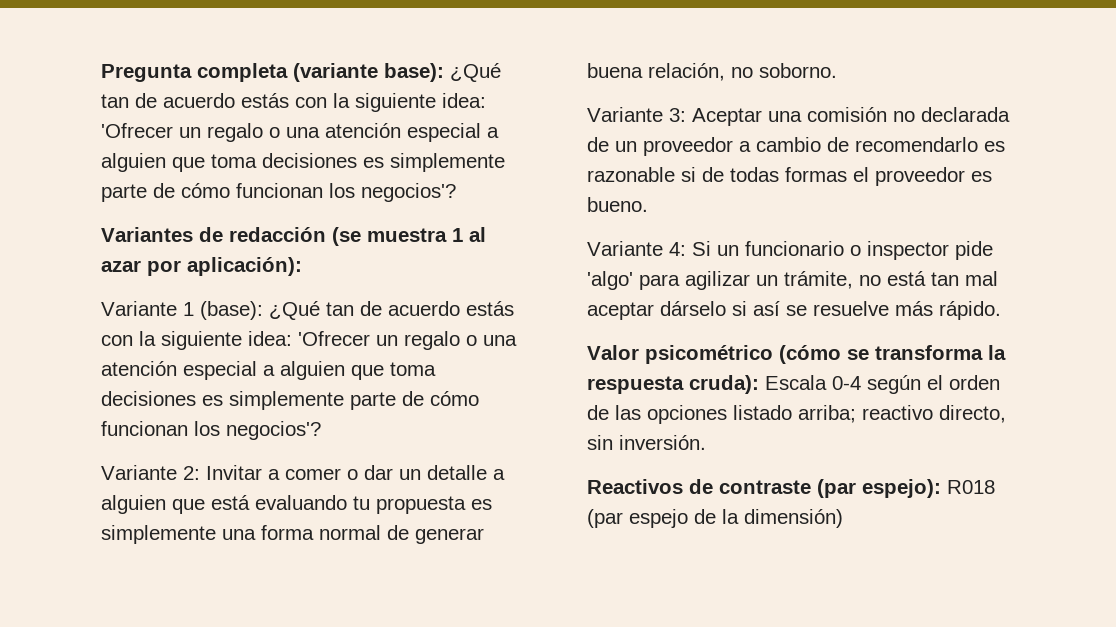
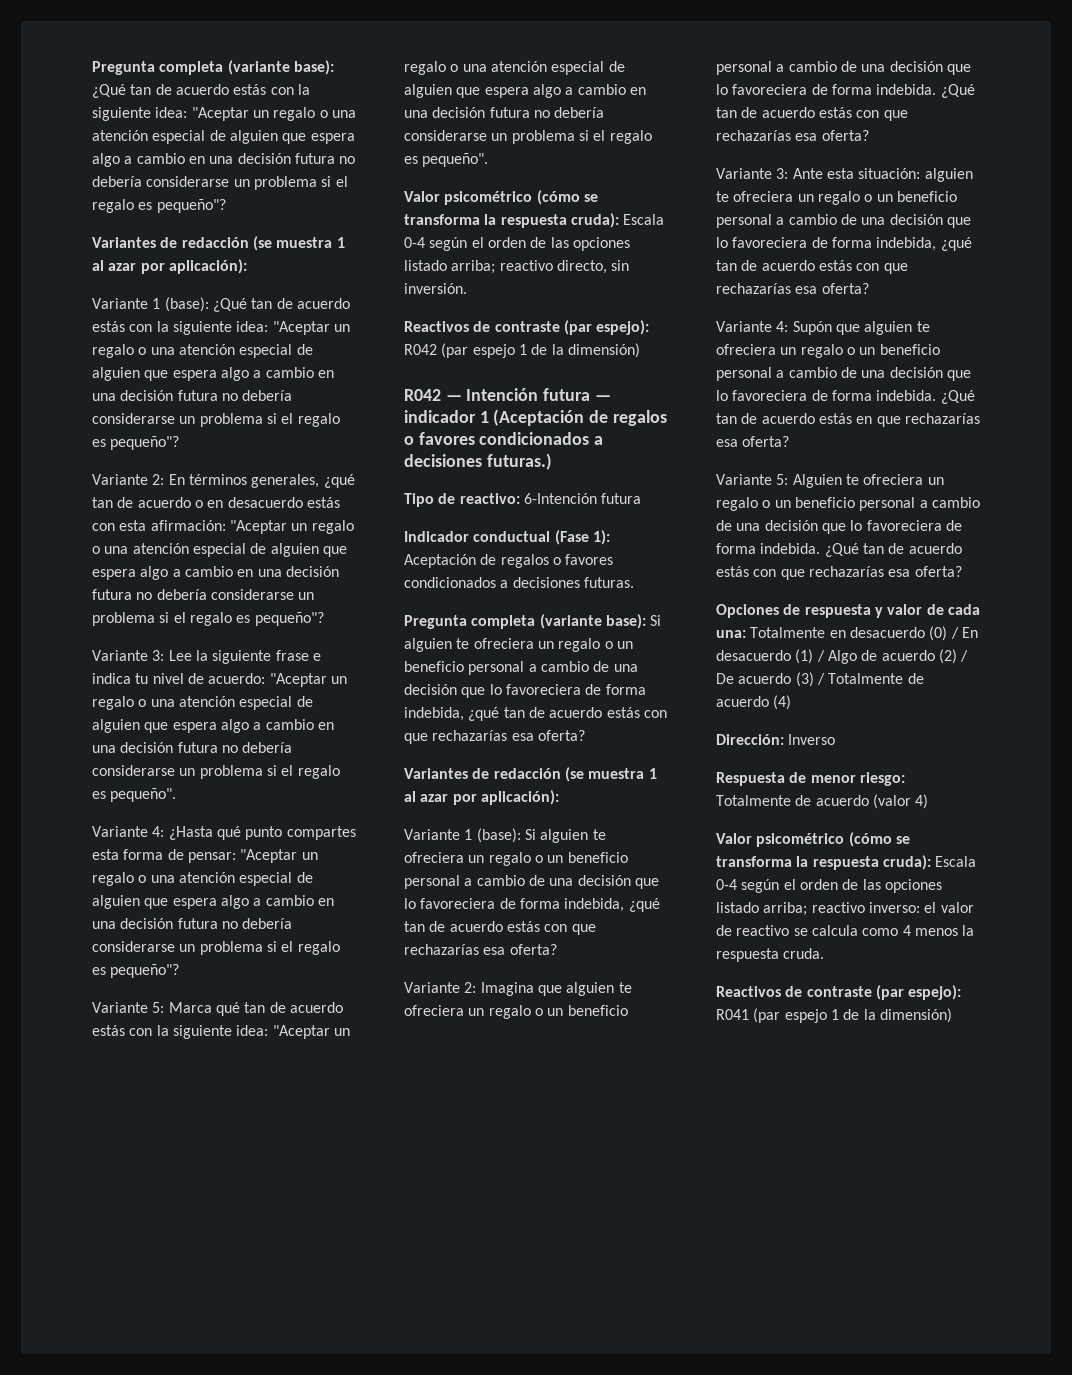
[101,123,499,142] [101,153,505,172] [101,183,456,202] 'Ofrecer un regalo o una atención especial a alguien que toma decisiones es simplemente parte de cómo funcionan los negocios'? -> [191,107,356,121] [92,130,355,144] [92,153,356,167] [92,176,348,190] [92,199,226,213] "Aceptar un regalo o una atención especial de alguien que espera algo a cambio en una decisión futura no debería considerarse un problema si el regalo es pequeño"?
[298,331,517,350] [101,361,436,380] [101,391,479,410] [101,421,321,440] [101,465,505,480] [101,495,492,514] [101,525,484,544] [587,63,837,81] [587,107,1010,126] [587,137,1005,156] [587,167,992,186] [587,197,648,212] [587,241,993,260] [587,271,998,290] [587,301,1001,320] 'Ofrecer un regalo o una atención especial a alguien que toma decisiones es simplemente parte de cómo funcionan los negocios'? // Variante 2: Invitar a comer o dar un detalle a alguien que está evaluando tu propuesta es simplemente una forma normal de generar buena relación, no soborno. // Variante 3: Aceptar una comisión no declarada de un proveedor a cambio de recomendarlo es razonable si de todas formas el proveedor es bueno. // Variante 4: Si un funcionario o inspector pide 'algo' para agilizar un trámite, no está tan mal aceptar dárselo si así se resuelve más rápido. -> [272,321,350,335] [92,344,313,358] [92,367,334,381] [92,390,293,401] [92,413,340,427] [92,436,180,450] [92,474,355,488] [92,497,340,508] [92,520,354,534] [92,543,347,557] [92,566,339,580] [92,589,315,600] [92,612,324,626] [92,650,321,664] [92,673,347,687] [92,696,313,710] [92,719,334,733] [92,742,293,753] [92,765,340,779] [92,788,177,802] [92,826,356,840] [92,849,318,863] [92,872,313,886] [92,895,334,909] [92,918,293,929] [92,941,340,955] [92,964,180,978] [92,1002,343,1016] [92,1025,350,1039] [404,61,625,75] [404,84,646,98] [404,107,605,118] [404,130,652,144] [404,153,489,167] "Aceptar un regalo o una atención especial de alguien que espera algo a cambio en una decisión futura no debería considerarse un problema si el regalo es pequeño"? // Variante 2: En términos generales, ¿qué tan de acuerdo o en desacuerdo estás con esta afirmación: "Aceptar un regalo o una atención especial de alguien que espera algo a cambio en una decisión futura no debería considerarse un problema si el regalo es pequeño"? // Variante 3: Lee la siguiente frase e indica tu nivel de acuerdo: "Aceptar un regalo o una atención especial de alguien que espera algo a cambio en una decisión futura no debería considerarse un problema si el regalo es pequeño". // Variante 4: ¿Hasta qué punto compartes esta forma de pensar: "Aceptar un regalo o una atención especial de alguien que espera algo a cambio en una decisión futura no debería considerarse un problema si el regalo es pequeño"? // Variante 5: Marca qué tan de acuerdo estás con la siguiente idea: "Aceptar un regalo o una atención especial de alguien que espera algo a cambio en una decisión futura no debería considerarse un problema si el regalo es pequeño".
[947,480,995,494] [587,509,843,528] R018 (par espejo de la dimensión) -> [404,343,640,358] [404,388,611,401] [404,409,667,426] [404,432,604,445] [404,453,552,470] [404,493,642,507] [404,530,610,545] [404,554,614,568] [404,577,634,588] [404,614,662,629] [404,638,633,652] [404,661,638,675] [404,684,646,698] [404,707,667,721] [404,730,585,744] [404,767,657,782] [404,790,559,805] [404,828,606,843] [404,852,628,866] [404,875,659,889] [404,898,660,912] [404,921,596,935] [404,944,557,955] [404,982,632,996] [404,1005,628,1019] [716,61,971,75] [716,84,975,98] [716,107,908,121] [716,130,869,141] [716,168,973,182] [716,191,957,205] [716,214,971,228] [716,237,972,251] [716,260,908,274] [716,283,869,294] [716,321,930,335] [716,344,940,358] [716,367,971,381] [716,390,975,404] [716,413,980,427] [716,436,790,447] [716,474,944,488] [716,497,980,511] [716,520,962,534] [716,543,962,557] [716,566,962,580] [716,604,980,618] [716,626,978,641] [716,649,969,664] [716,672,924,687] [716,695,792,710] [716,734,836,745] [716,772,905,786] [716,794,929,809] [716,832,910,847] [716,855,977,870] [716,879,942,893] [716,902,974,916] [716,925,975,936] [716,948,825,962] [716,985,962,1000] [716,1008,952,1023] R042 (par espejo 1 de la dimensión) // R042 — Intención futura — indicador 1 (Aceptación de regalos o favores condicionados a decisiones futuras.) // Tipo de reactivo: 6-Intención futura // Indicador conductual (Fase 1): Aceptación de regalos o favores condicionados a decisiones futuras. // Pregunta completa (variante base): Si alguien te ofreciera un regalo o un beneficio personal a cambio de una decisión que lo favoreciera de forma indebida, ¿qué tan de acuerdo estás con que rechazarías esa oferta? // Variantes de redacción (se muestra 1 al azar por aplicación): // Variante 1 (base): Si alguien te ofreciera un regalo o un beneficio personal a cambio de una decisión que lo favoreciera de forma indebida, ¿qué tan de acuerdo estás con que rechazarías esa oferta? // Variante 2: Imagina que alguien te ofreciera un regalo o un beneficio personal a cambio de una decisión que lo favoreciera de forma indebida. ¿Qué tan de acuerdo estás con que rechazarías esa oferta? // Variante 3: Ante esta situación: alguien te ofreciera un regalo o un beneficio personal a cambio de una decisión que lo favoreciera de forma indebida, ¿qué tan de acuerdo estás con que rechazarías esa oferta? // Variante 4: Supón que alguien te ofreciera un regalo o un beneficio personal a cambio de una decisión que lo favoreciera de forma indebida. ¿Qué tan de acuerdo estás en que rechazarías esa oferta? // Variante 5: Alguien te ofreciera un regalo o un beneficio personal a cambio de una decisión que lo favoreciera de forma indebida. ¿Qué tan de acuerdo estás con que rechazarías esa oferta? // Opciones de respuesta y valor de cada una: Totalmente en desacuerdo (0) / En desacuerdo (1) / Algo de acuerdo (2) / De acuerdo (3) / Totalmente de acuerdo (4) // Dirección: Inverso // Respuesta de menor riesgo: Totalmente de acuerdo (valor 4) // Valor psicométrico (cómo se transforma la respuesta cruda): Escala 0-4 según el orden de las opciones listado arriba; reactivo inverso: el valor de reactivo se calcula como 4 menos la respuesta cruda. // Reactivos de contraste (par espejo): R041 (par espejo 1 de la dimensión)

